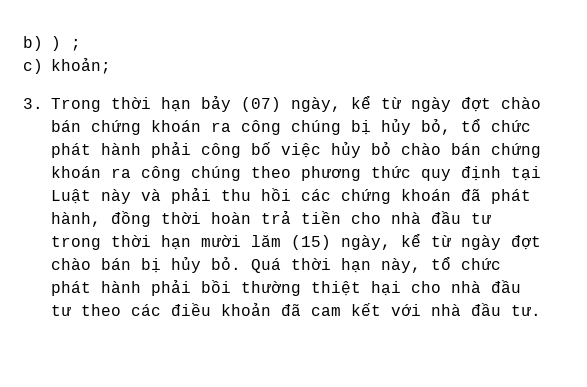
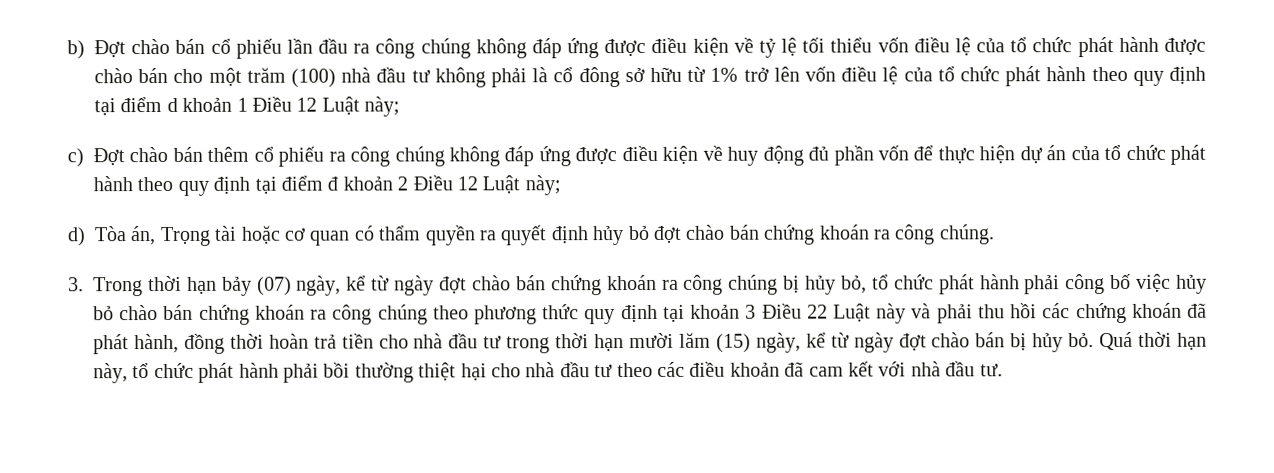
[51,36,81,51] [23,58,111,74] ) ; // c) khoản; -> [94,36,1207,59] [94,66,1207,88] [94,96,401,117] [67,144,1207,168] [93,175,561,196] [67,224,995,247] Đợt chào bán cổ phiếu lần đầu ra công chúng không đáp ứng được điều kiện về tỷ lệ tối thiểu vốn điều lệ của tổ chức phát hành được chào bán cho một trăm (100) nhà đầu tư không phải là cổ đông sở hữu từ 1% trở lên vốn điều lệ của tổ chức phát hành theo quy định tại điểm d khoản 1 Điều 12 Luật này; // c) Đợt chào bán thêm cổ phiếu ra công chúng không đáp ứng được điều kiện về huy động đủ phần vốn để thực hiện dự án của tổ chức phát hành theo quy định tại điểm đ khoản 2 Điều 12 Luật này; // d) Tòa án, Trọng tài hoặc cơ quan có thẩm quyền ra quyết định hủy bỏ đợt chào bán chứng khoán ra công chúng.
(541, 173) none -> [690,303,828,319] khoản 3 Điều 22

